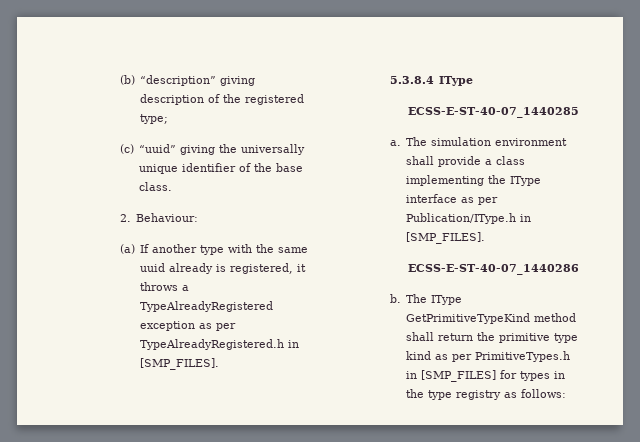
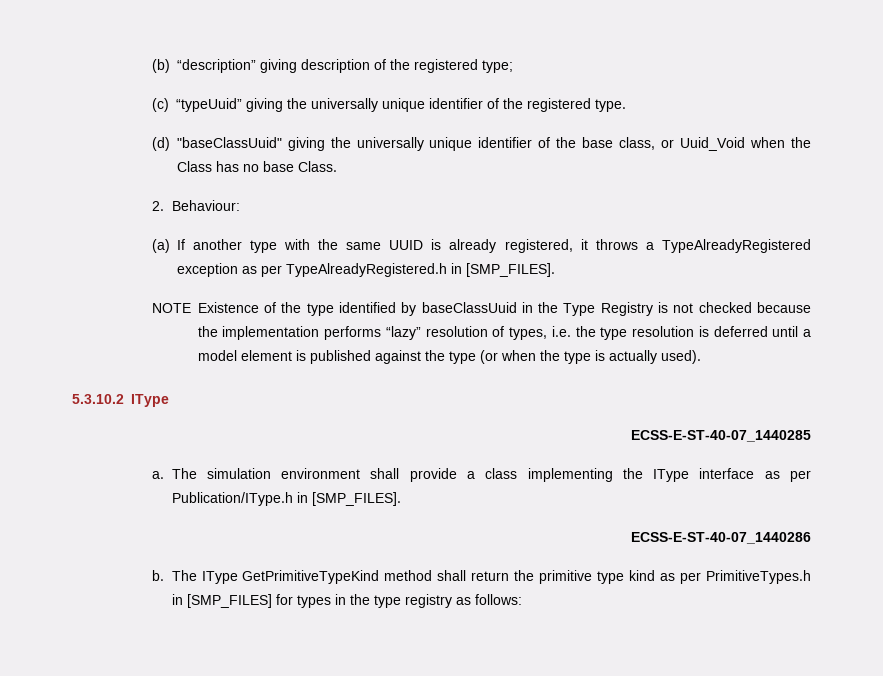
[139,144,177,153] “uuid” -> [175,98,626,112] [151,137,282,151] “typeUuid” giving the universally unique identifier of the registered type. // (d) "baseClassUuid"
[139,182,173,191] class. -> [619,137,812,151] [176,161,337,172] class, or Uuid_Void when the Class has no base Class.
[140,263,227,274] uuid already is -> [389,239,497,253] UUID is already
[389,76,434,84] 5.3.8.4 -> [151,302,812,316] [197,326,812,340] [197,350,701,364] [72,394,124,404] NOTE Existence of the type identified by baseClassUuid in the Type Registry is not checked because the implementation performs “lazy” resolution of types, i.e. the type resolution is deferred until a model element is published against the type (or when the type is actually used). // 5.3.10.2

